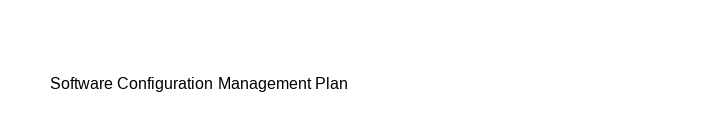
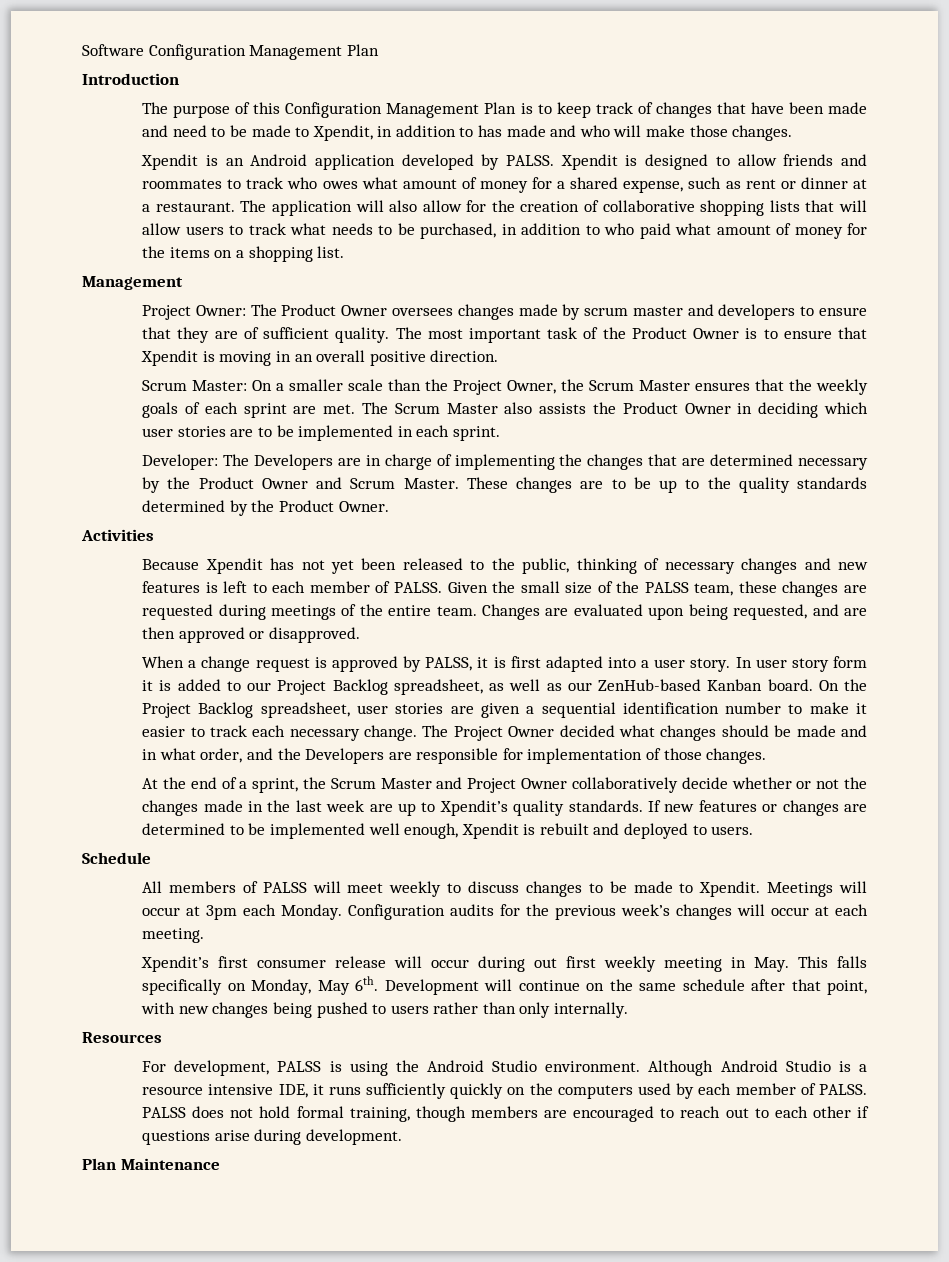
(348, 83) none -> [82,73,179,85] [142,102,867,118] [142,125,793,141] [141,154,868,170] [142,177,868,193] [142,200,867,216] [142,223,867,239] [142,246,345,262] [82,276,183,290] [142,304,867,320] [142,327,867,343] [141,350,499,366] [142,379,868,395] [142,402,868,418] [142,425,500,441] [142,454,868,470] [142,477,867,493] [142,500,389,516] [81,529,154,541] [142,558,868,574] [142,581,867,597] [142,604,867,620] [142,627,360,643] [142,656,867,672] [142,679,867,695] [142,702,867,718] [142,725,868,741] [142,748,767,764] [142,777,867,793] [142,800,867,816] [142,823,754,839] [82,852,151,864] [142,881,867,897] [142,904,868,920] [142,928,205,943] [141,956,867,972] [142,976,867,995] [141,1002,629,1018] [82,1032,162,1043] [142,1060,868,1076] [142,1083,867,1099] [142,1106,869,1122] [142,1129,402,1145] [82,1158,220,1170] // Introduction // The purpose of this Configuration Management Plan is to keep track of changes that have been made and need to be made to Xpendit, in addition to has made and who will make those changes. // Xpendit is an Android application developed by PALSS. Xpendit is designed to allow friends and roommates to track who owes what amount of money for a shared expense, such as rent or dinner at a restaurant. The application will also allow for the creation of collaborative shopping lists that will allow users to track what needs to be purchased, in addition to who paid what amount of money for the items on a shopping list. // Management // Project Owner: The Product Owner oversees changes made by scrum master and developers to ensure that they are of sufficient quality. The most important task of the Product Owner is to ensure that Xpendit is moving in an overall positive direction. // Scrum Master: On a smaller scale than the Project Owner, the Scrum Master ensures that the weekly goals of each sprint are met. The Scrum Master also assists the Product Owner in deciding which user stories are to be implemented in each sprint. // Developer: The Developers are in charge of implementing the changes that are determined necessary by the Product Owner and Scrum Master. These changes are to be up to the quality standards determined by the Product Owner. // Activities // Because Xpendit has not yet been released to the public, thinking of necessary changes and new features is left to each member of PALSS. Given the small size of the PALSS team, these changes are requested during meetings of the entire team. Changes are evaluated upon being requested, and are then approved or disapproved. // When a change request is approved by PALSS, it is first adapted into a user story. In user story form it is added to our Project Backlog spreadsheet, as well as our ZenHub-based Kanban board. On the Project Backlog spreadsheet, user stories are given a sequential identification number to make it easier to track each necessary change. The Project Owner decided what changes should be made and in what order, and the Developers are responsible for implementation of those changes. // At the end of a sprint, the Scrum Master and Project Owner collaboratively decide whether or not the changes made in the last week are up to Xpendit’s quality standards. If new features or changes are determined to be implemented well enough, Xpendit is rebuilt and deployed to users. // Schedule // All members of PALSS will meet weekly to discuss changes to be made to Xpendit. Meetings will occur at 3pm each Monday. Configuration audits for the previous week’s changes will occur at each meeting. // Xpendit’s first consumer release will occur during out first weekly meeting in May. This falls specifically on Monday, May 6th. Development will continue on the same schedule after that point, with new changes being pushed to users rather than only internally. // Resources // For development, PALSS is using the Android Studio environment. Although Android Studio is a resource intensive IDE, it runs sufficiently quickly on the computers used by each member of PALSS. PALSS does not hold formal training, though members are encouraged to reach out to each other if questions arise during development. // Plan Maintenance

